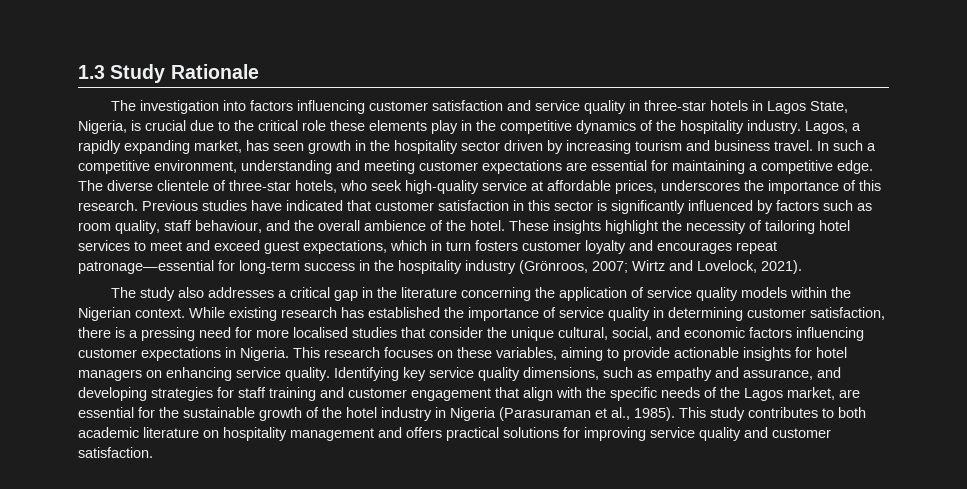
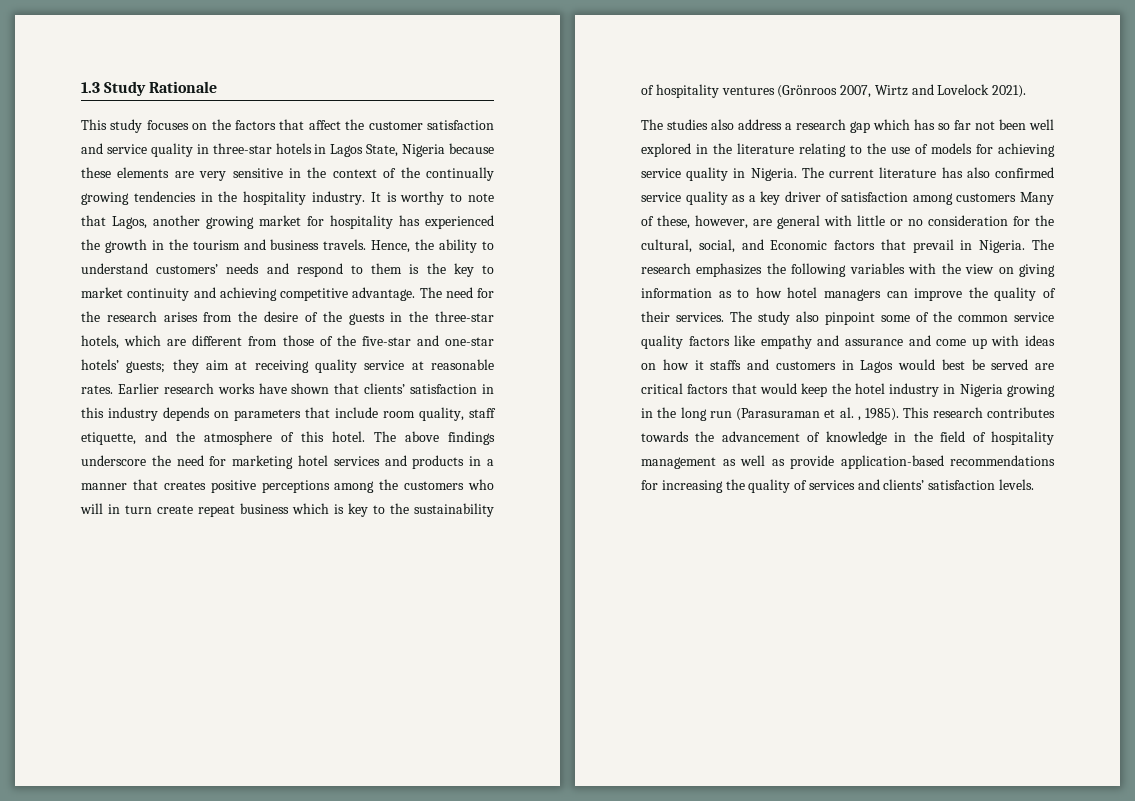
[110,100,365,114] The investigation into factors influencing -> [81,119,365,133] This study focuses on the factors that affect the
[78,120,861,134] [78,140,876,154] [78,160,873,174] [78,180,881,194] [78,200,872,214] Nigeria, is crucial due to the critical role these elements play in the competitive dynamics of the hospitality industry. Lagos, a rapidly expanding market, has seen growth in the hospitality sector driven by increasing tourism and business travel. In such a competitive environment, understanding and meeting customer expectations are essential for maintaining a competitive edge. The diverse clientele of three-star hotels, who seek high-quality service at affordable prices, underscores the importance of this research. Previous studies have indicated that customer satisfaction in this sector is significantly influenced by factors such as -> [402,143,494,157] [81,167,494,181] [81,191,495,205] [81,215,494,229] [81,239,494,253] [81,263,494,277] [81,287,494,301] [81,311,494,325] [81,335,494,349] [81,359,494,373] [81,383,495,394] [81,407,378,421] Nigeria because these elements are very sensitive in the context of the continually growing tendencies in the hospitality industry. It is worthy to note that Lagos, another growing market for hospitality has experienced the growth in the tourism and business travels. Hence, the ability to understand customers’ needs and respond to them is the key to market continuity and achieving competitive advantage. The need for the research arises from the desire of the guests in the three-star hotels, which are different from those of the five-star and one-star hotels’ guests; they aim at receiving quality service at reasonable rates. Earlier research works have shown that clients’ satisfaction in this industry depends on parameters that include
[195,220,262,233] behaviour, -> [81,432,136,445] etiquette,
[318,220,850,234] [78,240,777,254] [78,260,628,274] overall ambience of the hotel. These insights highlight the necessity of tailoring hotel services to meet and exceed guest expectations, which in turn fosters customer loyalty and encourages repeat patronage—essential for long-term success in the hospitality industry (Grönroos, 2007; -> [204,431,495,445] [81,455,495,469] [81,479,494,493] [80,503,494,517] [641,84,872,98] atmosphere of this hotel. The above findings underscore the need for marketing hotel services and products in a manner that creates positive perceptions among the customers who will in turn create repeat business which is key to the sustainability of hospitality ventures (Grönroos 2007,
[697,260,757,273] Lovelock, -> [937,84,990,95] Lovelock
[139,287,851,301] [78,307,885,321] [78,327,864,341] [78,347,847,361] [78,367,841,381] [78,387,860,401] [78,407,319,421] study also addresses a critical gap in the literature concerning the application of service quality models within the Nigerian context. While existing research has established the importance of service quality in determining customer satisfaction, there is a pressing need for more localised studies that consider the unique cultural, social, and economic factors influencing customer expectations in Nigeria. This research focuses on these variables, aiming to provide actionable insights for hotel managers on enhancing service quality. Identifying key service quality dimensions, such as empathy and assurance, and developing strategies for staff training and customer engagement that align with the specific needs of the Lagos market, are essential for the sustainable growth of -> [667,119,1054,133] [641,143,1055,157] [641,167,1054,181] [641,191,1054,205] [641,215,1054,229] [641,239,1054,253] [641,263,1055,277] [641,287,1056,301] [641,311,1054,325] [641,335,1055,349] [641,359,1054,373] [641,383,828,397] studies also address a research gap which has so far not been well explored in the literature relating to the use of models for achieving service quality in Nigeria. The current literature has also confirmed service quality as a key driver of satisfaction among customers Many of these, however, are general with little or no consideration for the cultural, social, and Economic factors that prevail in Nigeria. The research emphasizes the following variables with the view on giving information as to how hotel managers can improve the quality of their services. The study also pinpoint some of the common service quality factors like empathy and assurance and come up with ideas on how it staffs and customers in Lagos would best be served are critical factors that would keep
[499,407,866,421] [78,427,831,441] [78,447,153,458] (Parasuraman et al., 1985). This study contributes to both academic literature on hospitality management and offers practical solutions for improving service quality and customer satisfaction. -> [1007,384,1055,397] [641,407,1055,421] [641,431,1054,445] [641,455,1055,469] [641,479,1035,493] growing in the long run (Parasuraman et al. , 1985). This research contributes towards the advancement of knowledge in the field of hospitality management as well as provide application-based recommendations for increasing the quality of services and clients’ satisfaction levels.

